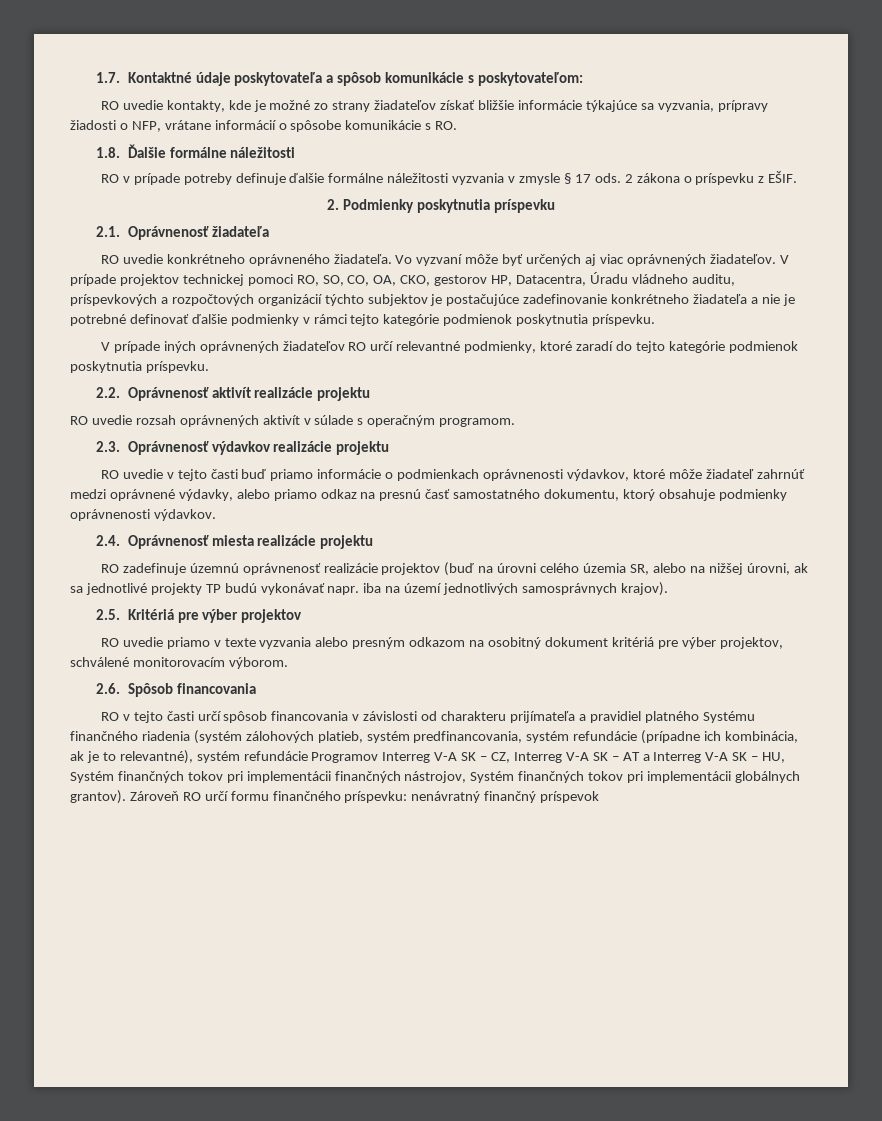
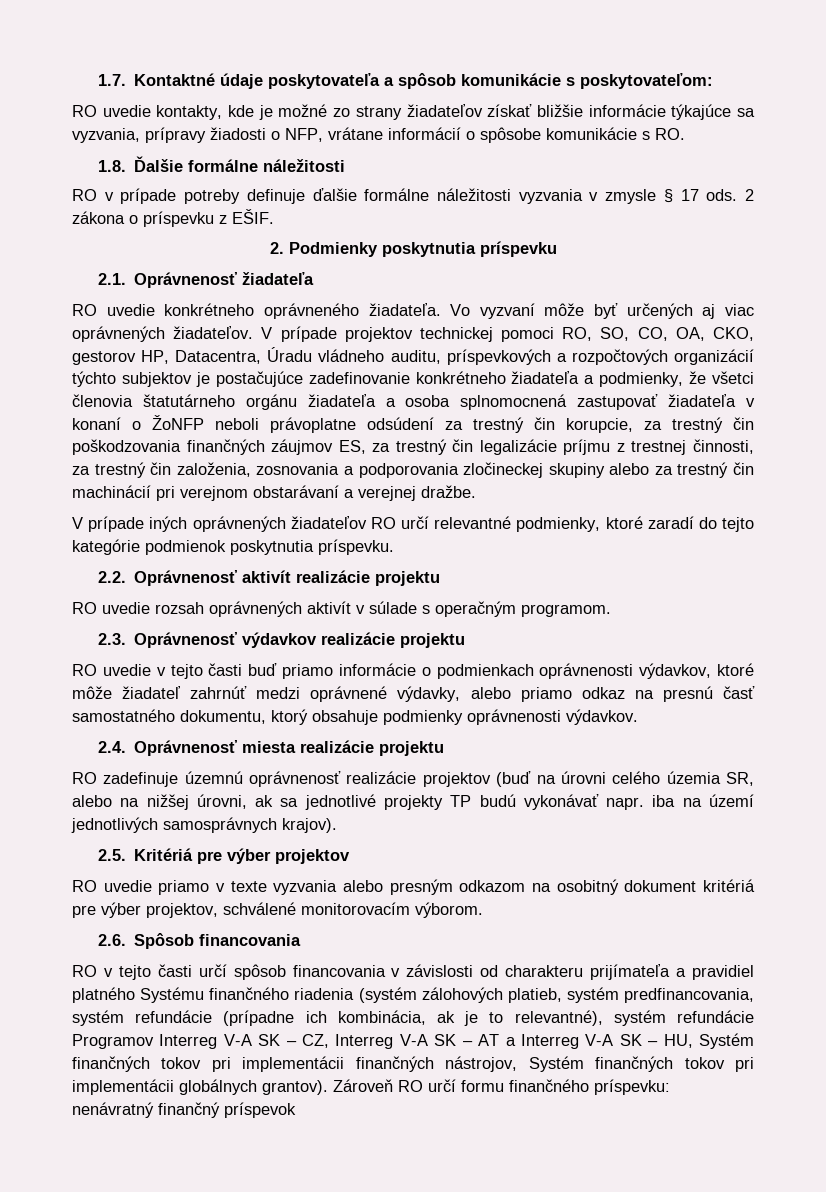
[761,294,795,306] [70,314,656,326] nie je potrebné definovať ďalšie podmienky v rámci tejto kategórie podmienok poskytnutia príspevku. -> [599,371,754,387] [72,394,756,410] [72,415,754,433] [72,439,754,455] [72,462,755,478] [72,485,476,501] podmienky, že všetci členovia štatutárneho orgánu žiadateľa a osoba splnomocnená zastupovať žiadateľa v konaní o ŽoNFP neboli právoplatne odsúdení za trestný čin korupcie, za trestný čin poškodzovania finančných záujmov ES, za trestný čin legalizácie príjmu z trestnej činnosti, za trestný čin založenia, zosnovania a podporovania zločineckej skupiny alebo za trestný čin machinácií pri verejnom obstarávaní a verejnej dražbe.

